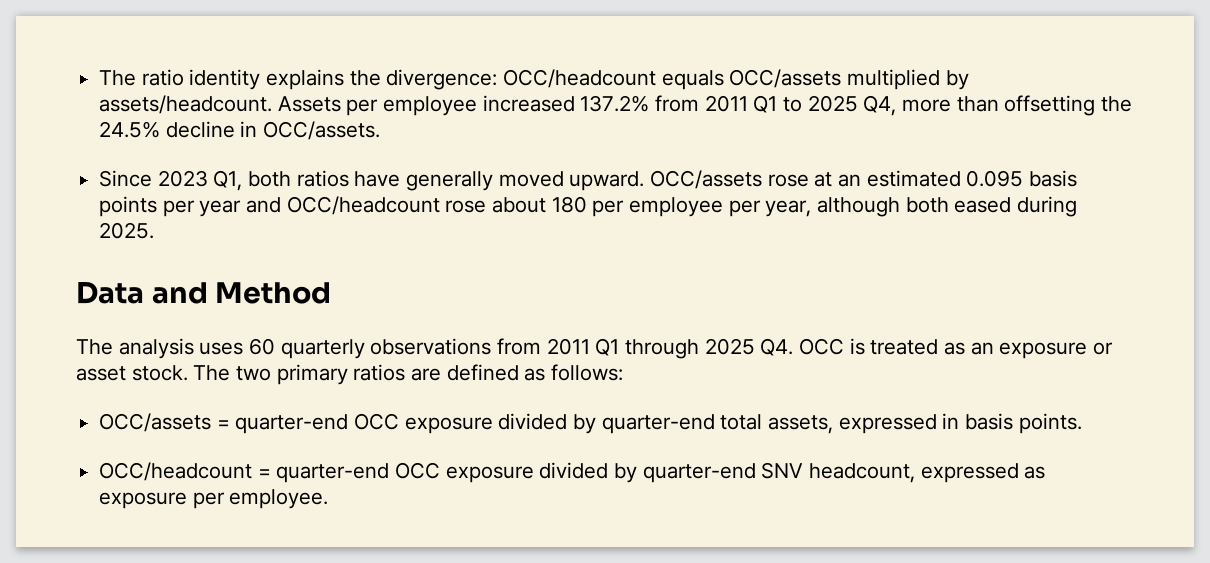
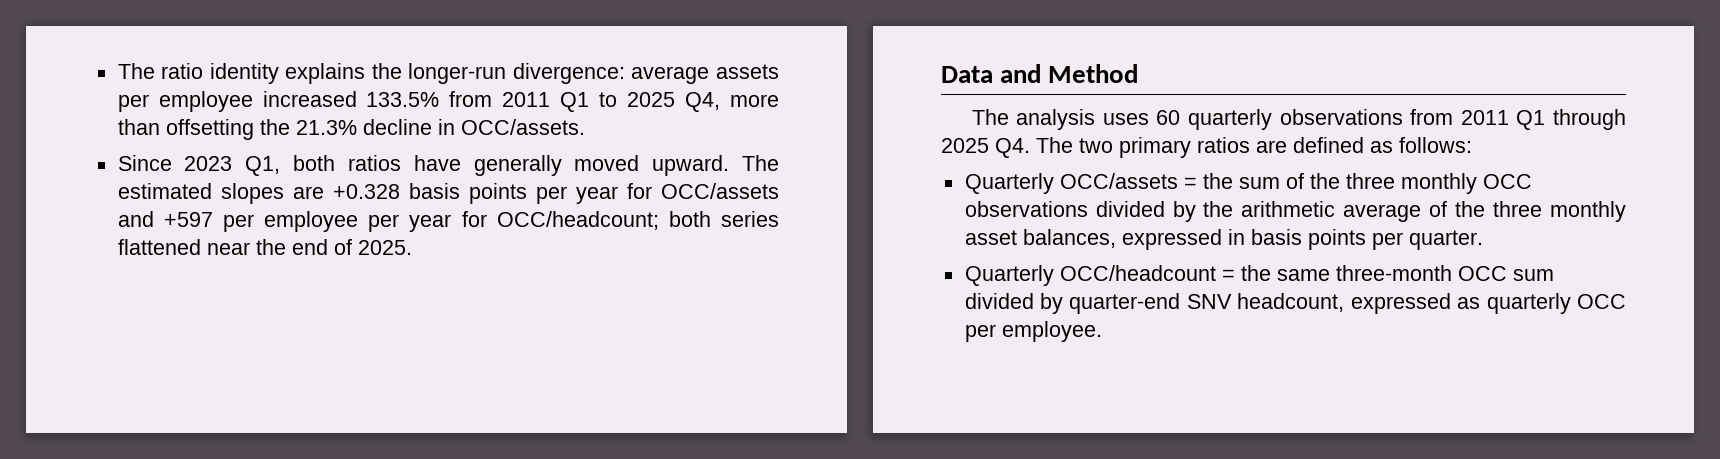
[386,69,969,90] [99,95,341,114] divergence: OCC/headcount equals OCC/assets multiplied by assets/headcount. Assets -> [408,63,779,84] longer-run divergence: average assets
[580,95,650,112] 137.2% -> [366,92,440,107] 133.5%
[99,121,161,138] 24.5% -> [295,120,357,135] 21.3%
[650,170,1078,189] [99,196,1078,217] OCC/assets rose at an estimated 0.095 basis points per year and OCC/headcount rose about 180 per employee per year, although both eased during -> [742,155,779,171] [117,183,779,204] [117,211,779,232] [117,239,352,255] The estimated slopes are +0.328 basis points per year for OCC/assets and +597 per employee per year for OCC/headcount; both series flattened near the end of
[799,338,1114,359] [76,365,188,381] OCC is treated as an exposure or asset stock. -> (1030, 148) none
(624, 372) none -> [964,173,1054,194] Quarterly
[235,413,1082,434] [99,462,534,483] quarter-end OCC exposure divided by quarter-end total assets, expressed in basis points. // OCC/headcount = quarter-end OCC exposure -> [1202,173,1532,194] [964,201,1626,222] [964,229,1483,250] [964,265,1554,286] the sum of the three monthly OCC observations divided by the arithmetic average of the three monthly asset balances, expressed in basis points per quarter. // Quarterly OCC/headcount = the same three-month OCC sum
[99,492,188,509] exposure -> [1486,293,1626,314] quarterly OCC

